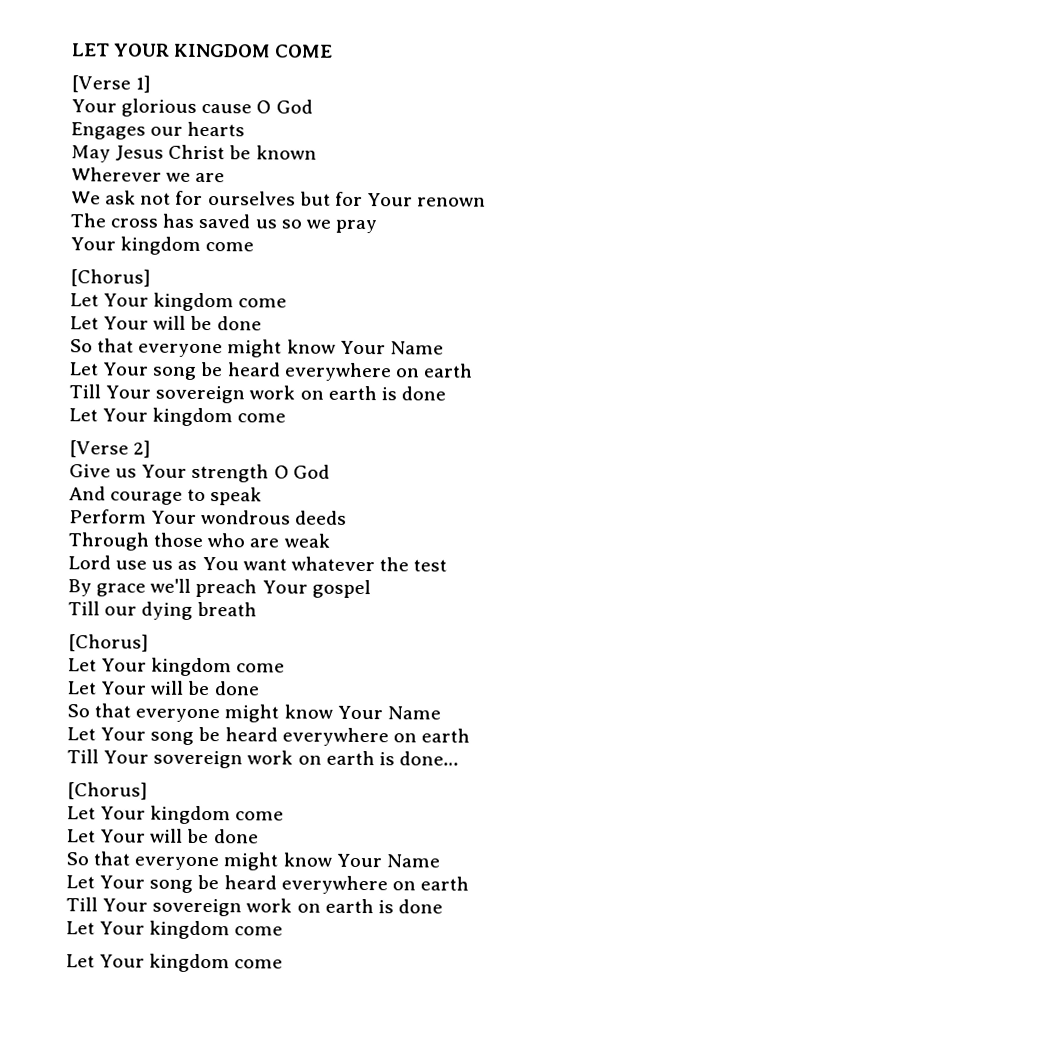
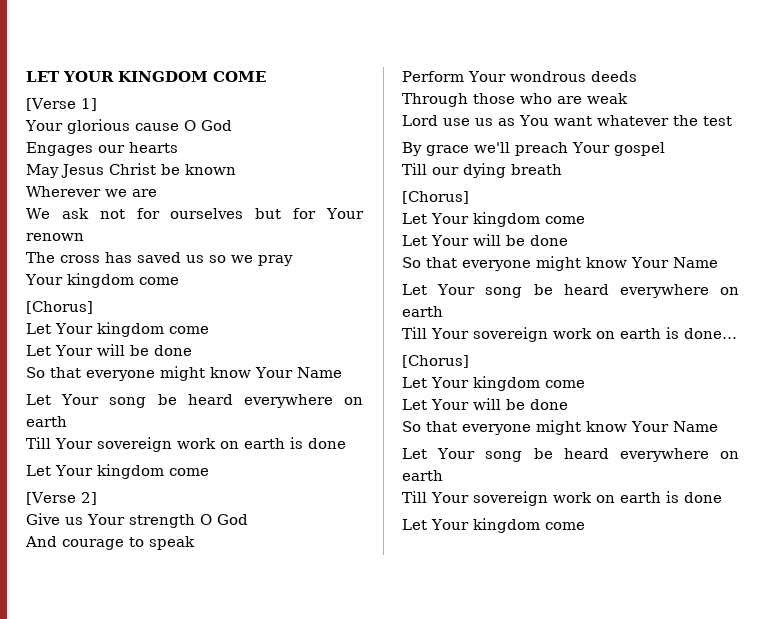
[66,953,284,973] // Let Your kingdom come -> (585, 526) none

